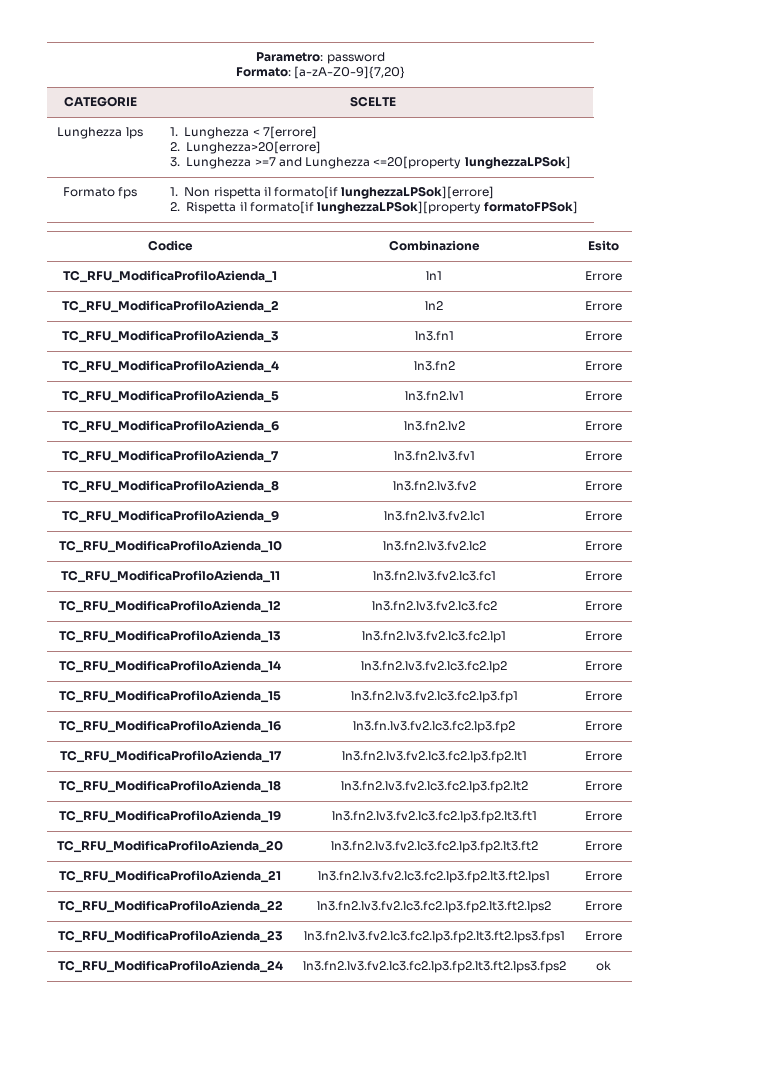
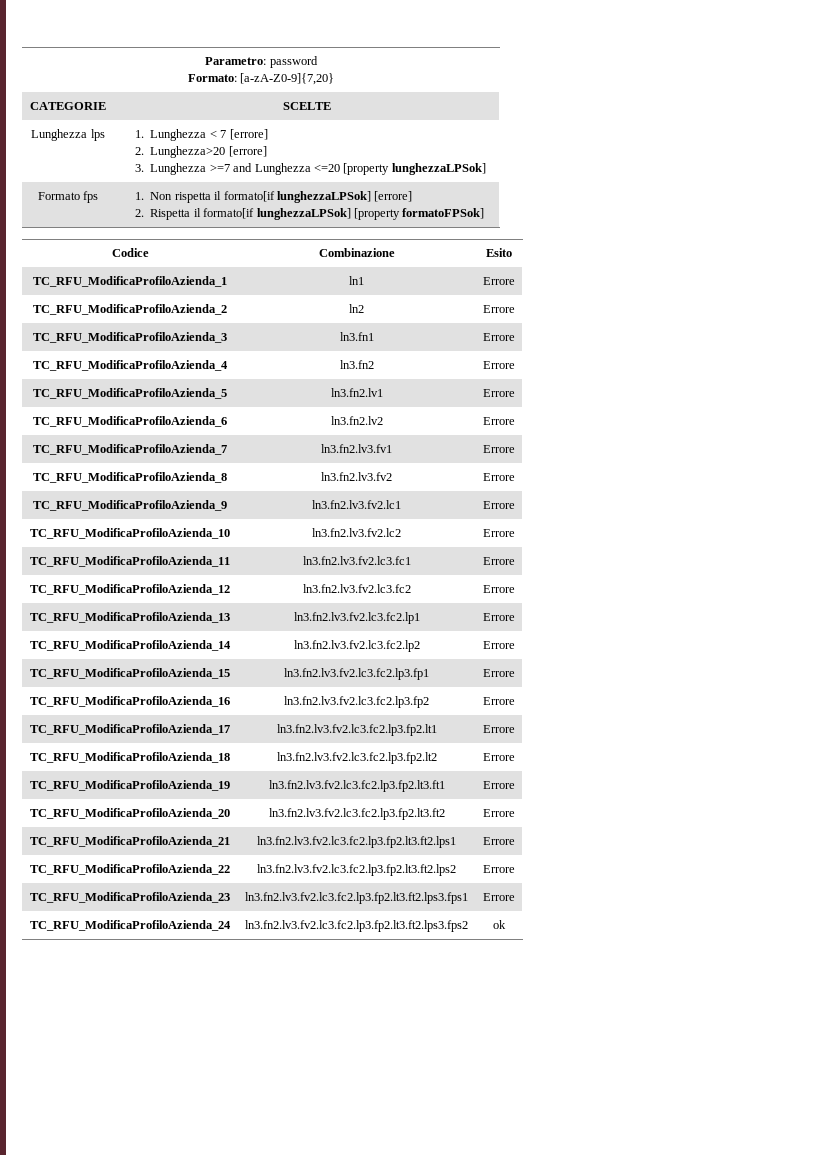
[262,126,317,139] [170,141,322,154] 7[errore] // 2. Lunghezza>20[errore] -> [220,129,268,140] [135,146,267,158] 7 [errore] // 2. Lunghezza>20 [errore]
[373,156,462,169] <=20[property -> [313,163,390,175] <=20 [property
[341,186,495,199] lunghezzaLPSok][errore] -> [276,191,413,203] lunghezzaLPSok] [errore]
[317,201,482,214] lunghezzaLPSok][property -> [256,208,400,220] lunghezzaLPSok] [property
[353,721,515,733] ln3.fn.lv3.fv2.lc3.fc2.lp3.fp2 -> [284,696,429,708] ln3.fn2.lv3.fv2.lc3.fc2.lp3.fp2

